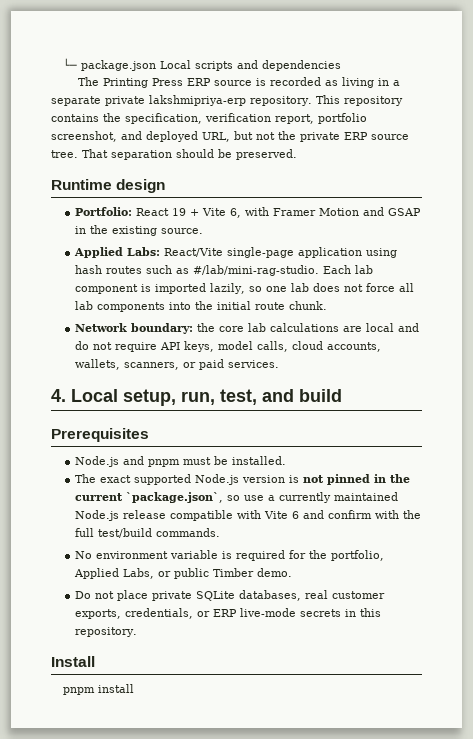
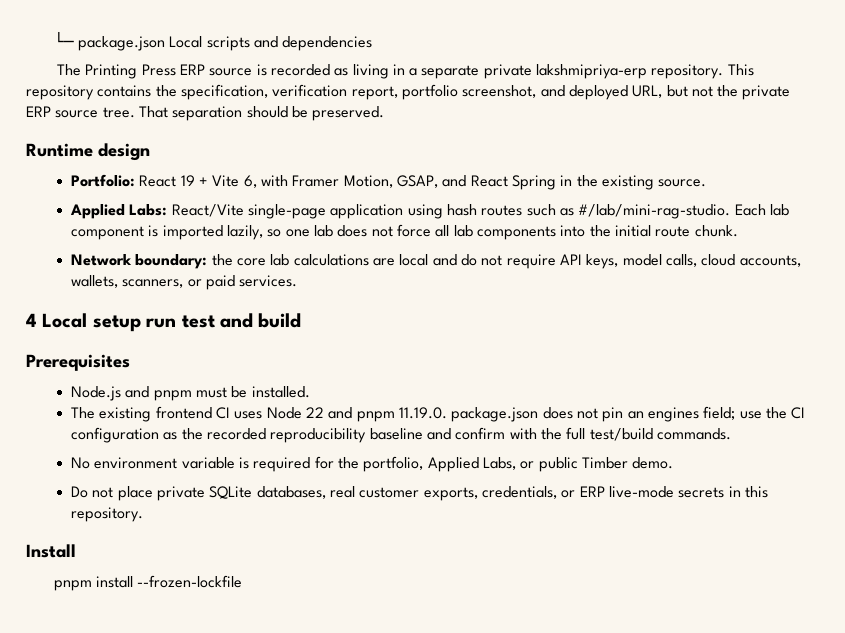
[319,207,422,216] Motion and GSAP -> [343,175,556,190] Motion, GSAP, and React Spring
[51,389,257,406] 4. Local setup, run, test, -> [26,313,215,332] 4 Local setup run test
[100,474,411,485] [75,492,399,503] [75,510,300,521] exact supported Node.js version is not pinned in the current `package.json`, so use a currently maintained Node.js release compatible with Vite 6 -> [99,406,806,422] [71,427,423,443] existing frontend CI uses Node 22 and pnpm 11.19.0. package.json does not pin an engines field; use the CI configuration as the recorded reproducibility baseline
(135, 688) none -> [137,575,243,588] --frozen-lockfile

